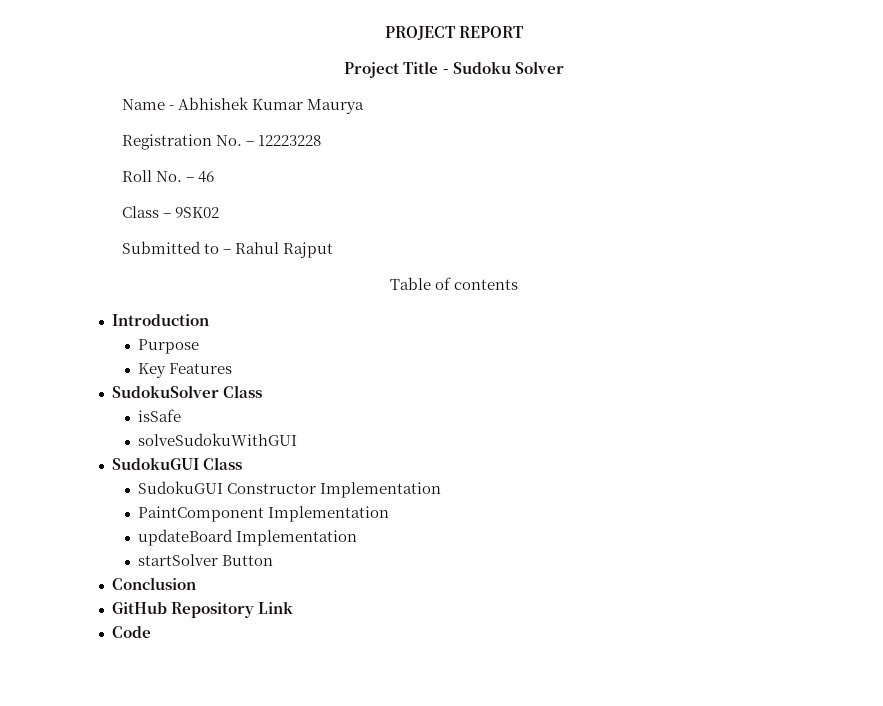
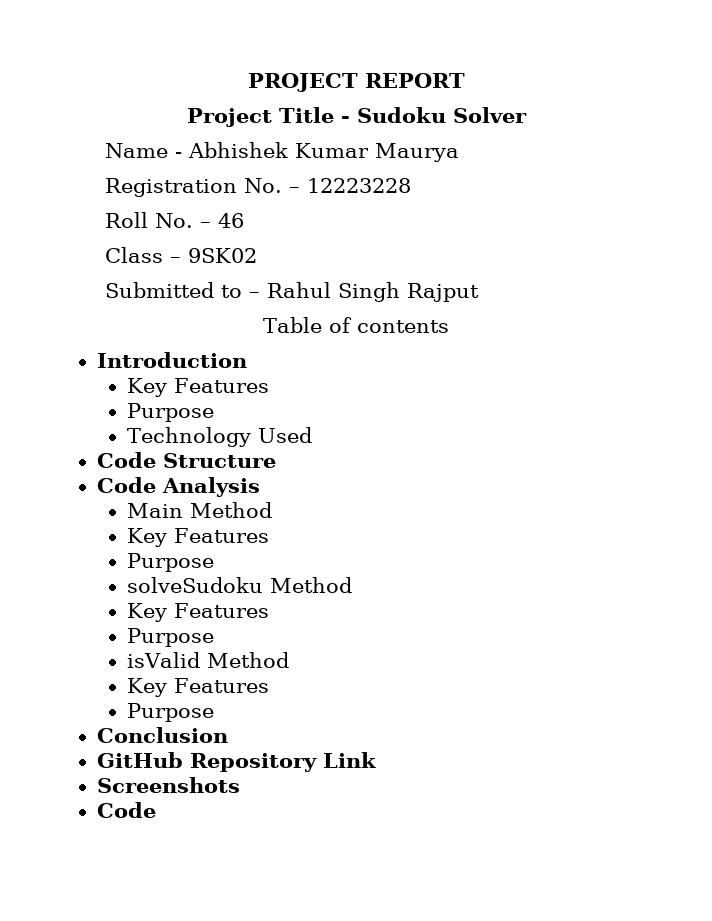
(279, 248) none -> [337,282,400,302] Singh
[138,339,200,354] [138,363,233,378] [112,385,263,398] [138,409,182,422] [138,433,298,446] [112,457,243,470] [138,481,442,498] [138,506,390,522] [138,529,358,546] [138,554,274,566] // Purpose // Key Features // SudokuSolver Class // isSafe // solveSudokuWithGUI // SudokuGUI Class // SudokuGUI Constructor Implementation // PaintComponent Implementation // updateBoard Implementation // startSolver Button -> [127,378,270,397] [127,403,215,422] [127,427,313,447] [97,452,277,468] [97,477,261,497] [127,502,273,518] [127,528,270,547] [127,553,215,572] [127,577,353,593] [127,603,270,622] [127,628,215,647] [127,652,290,668] [127,678,270,697] [127,703,215,722] // Key Features // Purpose // Technology Used // Code Structure // Code Analysis // Main Method // Key Features // Purpose // solveSudoku Method // Key Features // Purpose // isValid Method // Key Features // Purpose
(294, 607) none -> [97,777,241,793] // Screenshots

